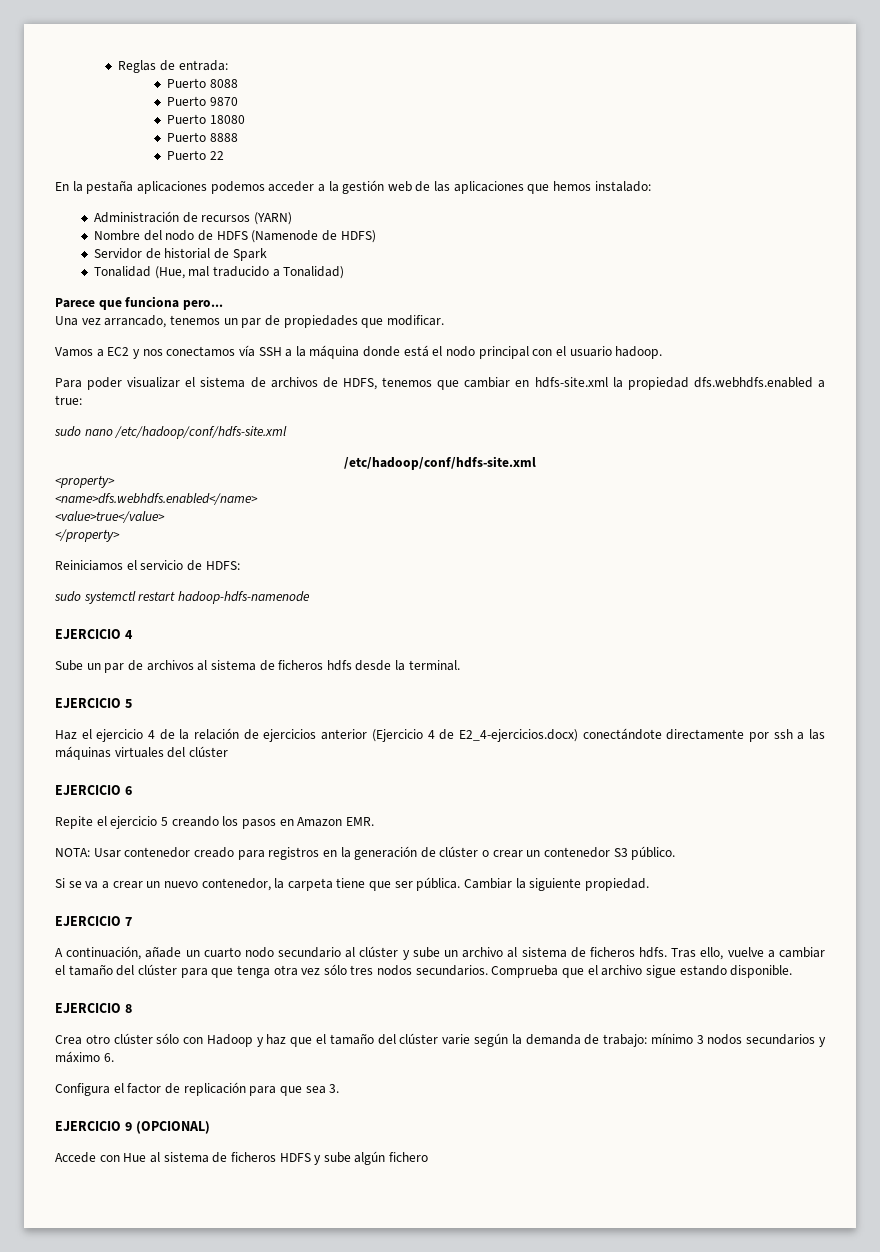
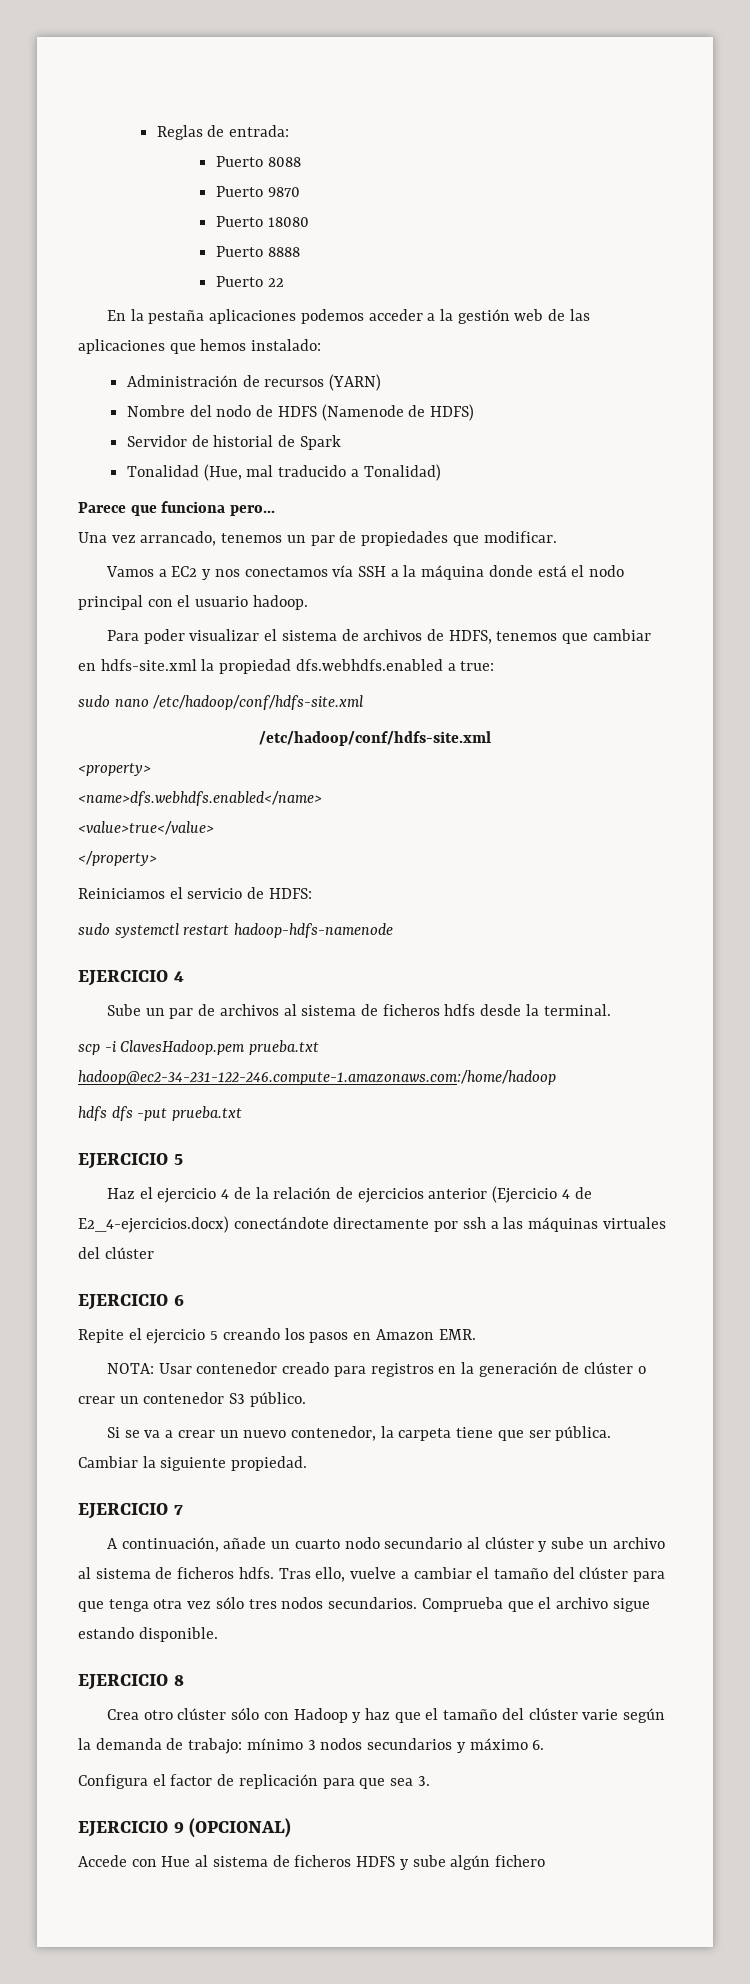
(460, 665) none -> [78,1040,320,1055] [78,1070,556,1085] [78,1106,243,1121] // scp -i ClavesHadoop.pem prueba.txt hadoop@ec2-34-231-122-246.compute-1.amazonaws.com:/home/hadoop // hdfs dfs -put prueba.txt

